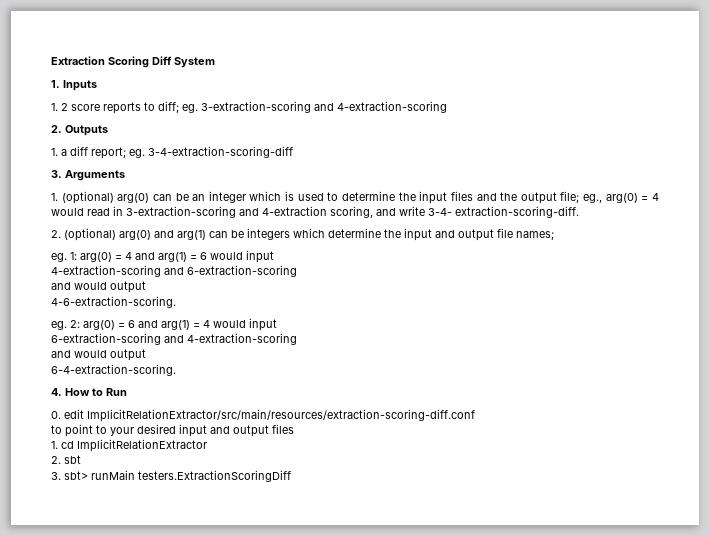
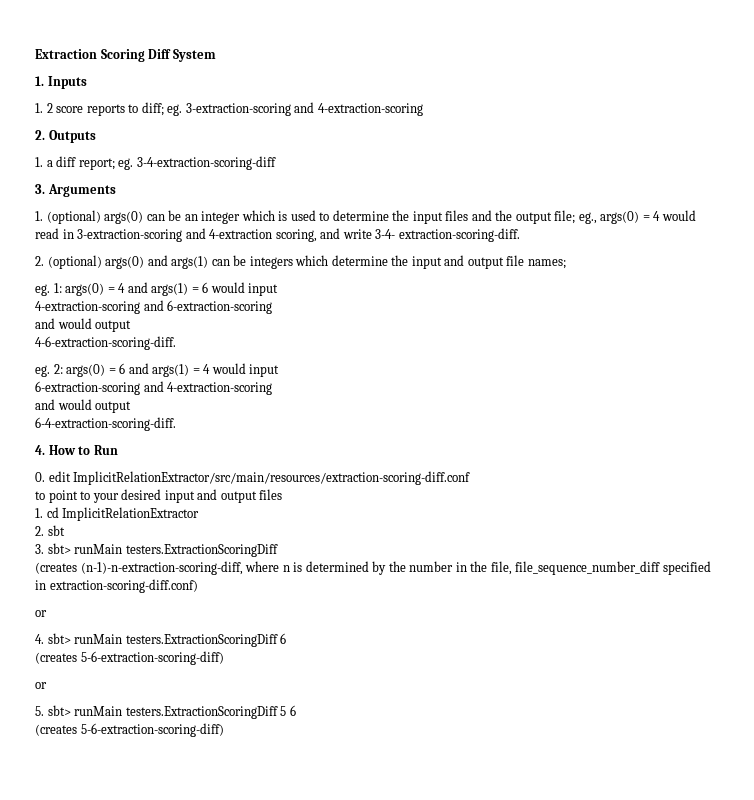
[117,193,150,203] arg(0) -> [104,211,144,224] args(0)
[605,193,638,203] arg(0) -> [600,211,640,224] args(0)
[119,230,206,240] arg(0) and arg(1) -> [105,255,209,269] args(0) and args(1)
[80,252,112,262] arg(0) -> [65,283,105,296] args(0)
[158,252,187,262] arg(1) -> [151,283,189,296] args(1)
[51,296,176,308] 4-6-extraction-scoring. -> [35,336,176,350] 4-6-extraction-scoring-diff.
[83,320,115,330] arg(0) -> [66,364,106,377] args(0)
[161,320,190,330] arg(1) -> [152,364,190,377] args(1)
[51,364,176,376] 6-4-extraction-scoring. -> [35,417,176,431] 6-4-extraction-scoring-diff.
(291, 476) none -> [35,561,711,575] [35,579,198,593] [35,610,47,617] [35,633,287,647] [35,651,224,665] [35,682,47,689] [35,705,296,719] [35,723,224,737] // (creates (n-1)-n-extraction-scoring-diff, where n is determined by the number in the file, file_sequence_number_diff specified in extraction-scoring-diff.conf) // or // 4. sbt> runMain testers.ExtractionScoringDiff 6 // (creates 5-6-extraction-scoring-diff) // or // 5. sbt> runMain testers.ExtractionScoringDiff 5 6 // (creates 5-6-extraction-scoring-diff)

